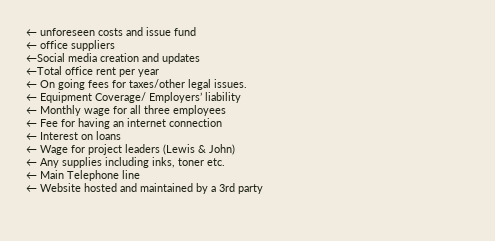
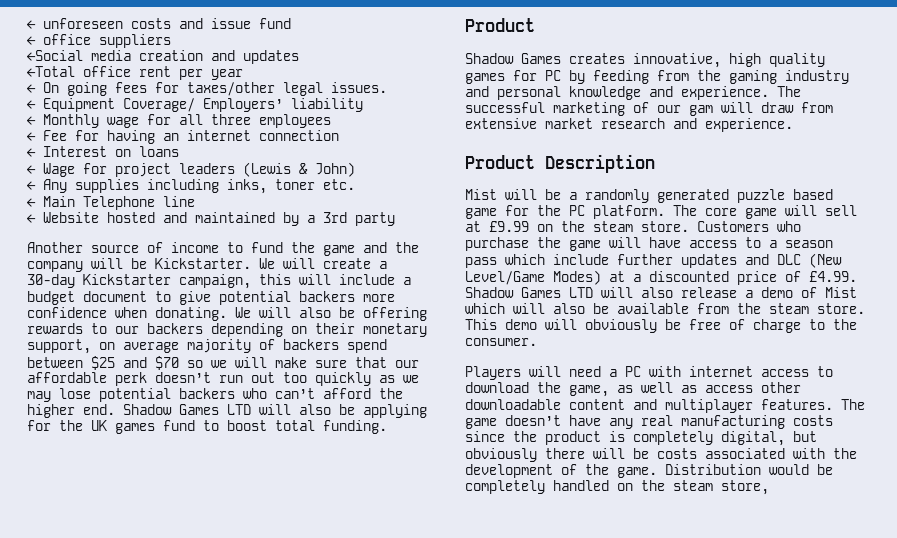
(263, 189) none -> [27,242,419,256] [27,258,387,272] [27,274,411,289] [27,291,395,305] [27,307,427,321] [27,323,427,337] [27,339,387,354] [27,356,419,370] [27,372,419,386] [27,388,403,402] [27,404,427,418] [27,420,387,434] [465,18,535,32] [465,53,825,68] [465,70,849,84] [465,86,801,100] [465,102,833,116] [465,118,793,132] [465,154,655,173] [465,189,833,203] [465,205,857,219] [465,221,801,232] [465,237,833,251] [465,253,842,268] [465,270,857,285] [465,287,857,298] [465,303,865,314] [465,319,857,333] [465,338,537,346] [465,366,833,380] [465,382,801,397] [465,399,865,413] [465,415,833,429] [465,431,817,446] [465,448,857,462] [465,464,833,478] [465,480,769,495] // Another source of income to fund the game and the company will be Kickstarter. We will create a 30-day Kickstarter campaign, this will include a budget document to give potential backers more confidence when donating. We will also be offering rewards to our backers depending on their monetary support, on average majority of backers spend between $25 and $70 so we will make sure that our affordable perk doesn’t run out too quickly as we may lose potential backers who can’t afford the higher end. Shadow Games LTD will also be applying for the UK games fund to boost total funding. // Product // Shadow Games creates innovative, high quality games for PC by feeding from the gaming industry and personal knowledge and experience. The successful marketing of our gam will draw from extensive market research and experience. // Product Description // Mist will be a randomly generated puzzle based game for the PC platform. The core game will sell at £9.99 on the steam store. Customers who purchase the game will have access to a season pass which include further updates and DLC (New Level/Game Modes) at a discounted price of £4.99. Shadow Games LTD will also release a demo of Mist which will also be available from the steam store. This demo will obviously be free of charge to the consumer. // Players will need a PC with internet access to download the game, as well as access other downloadable content and multiplayer features. The game doesn’t have any real manufacturing costs since the product is completely digital, but obviously there will be costs associated with the development of the game. Distribution would be completely handled on the steam store,

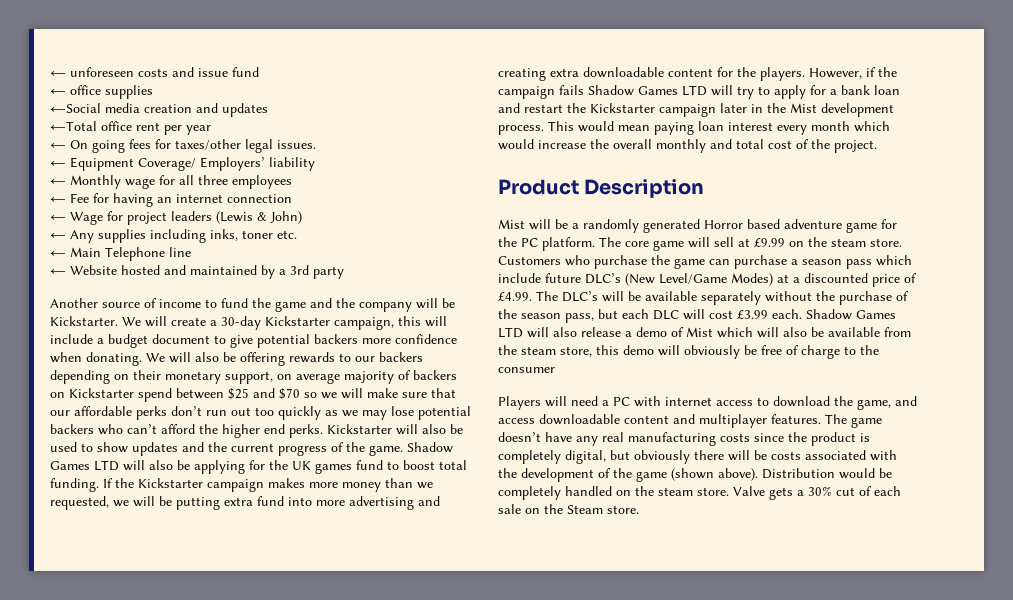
[99,34,171,48] suppliers -> [105,85,153,99] supplies
[27,146,179,157] // ← Interest on loans -> (292, 198) none
(339, 344) none -> [50,388,134,398] on Kickstarter
[115,372,211,386] perk doesn’t -> [136,406,202,420] perks don’t
[83,404,115,415] end. -> [264,424,463,438] [50,442,403,456] end perks. Kickstarter will also be used to show updates and the current progress of the game.
[465,18,535,32] [465,53,825,68] [465,70,849,84] [465,86,801,100] [465,102,833,116] [465,118,793,132] // Product // Shadow Games creates innovative, high quality games for PC by feeding from the gaming industry and personal knowledge and experience. The successful marketing of our gam will draw from extensive market research and experience. -> [103,478,433,492] [50,496,440,510] [498,67,897,81] [498,85,900,99] [498,103,894,117] [498,121,890,135] [498,139,877,153] If the Kickstarter campaign makes more money than we requested, we will be putting extra fund into more advertising and creating extra downloadable content for the players. However, if the campaign fails Shadow Games LTD will try to apply for a bank loan and restart the Kickstarter campaign later in the Mist development process. This would mean paying loan interest every month which would increase the overall monthly and total cost of the project.
[737,189,833,203] puzzle based -> [704,219,842,229] Horror based adventure
[609,237,761,248] will have access to -> [709,255,787,269] can purchase
[617,254,801,268] further updates and DLC -> [545,273,621,284] future DLC’s
(857, 276) none -> [536,291,909,305] [498,309,802,323] The DLC’s will be available separately without the purchase of the season pass, but each DLC will cost £3.99 each.
[817,303,865,314] [465,319,497,330] store. This -> [560,345,619,357] store, this
[465,338,537,346] consumer. -> [498,367,555,373] consumer
[617,382,801,393] as well as access other -> [895,396,917,406] [498,418,535,424] and access
[617,467,657,478] game. -> [636,468,758,482] game (shown above).
[721,480,769,495] store, -> [697,486,901,500] [498,504,639,514] store. Valve gets a 30% cut of each sale on the Steam store.

